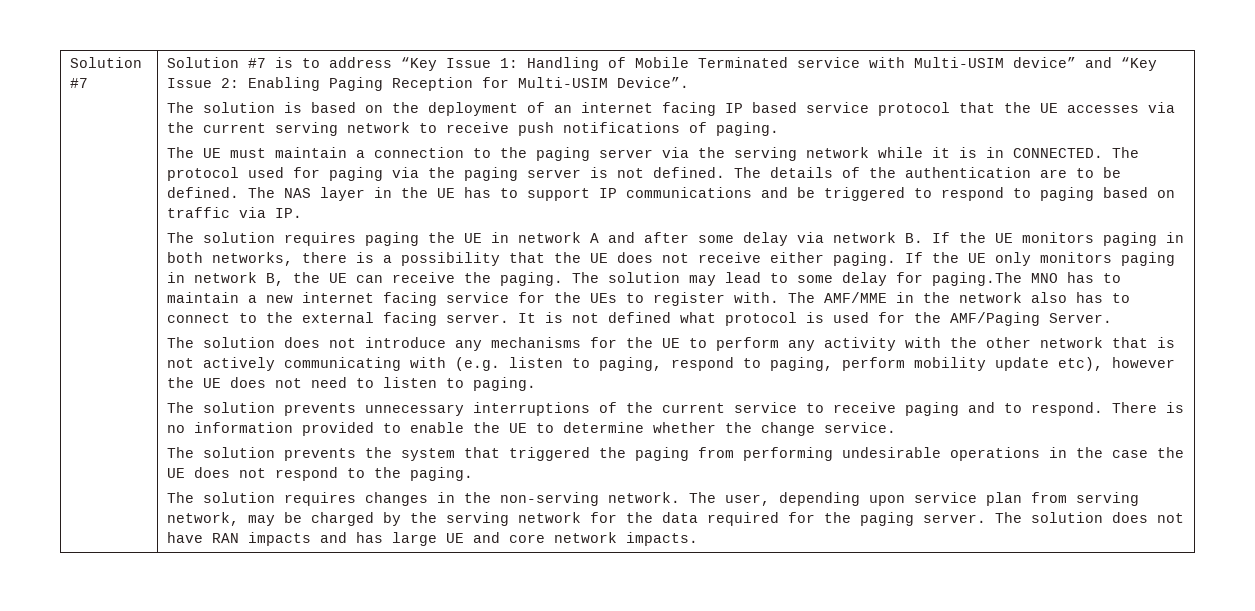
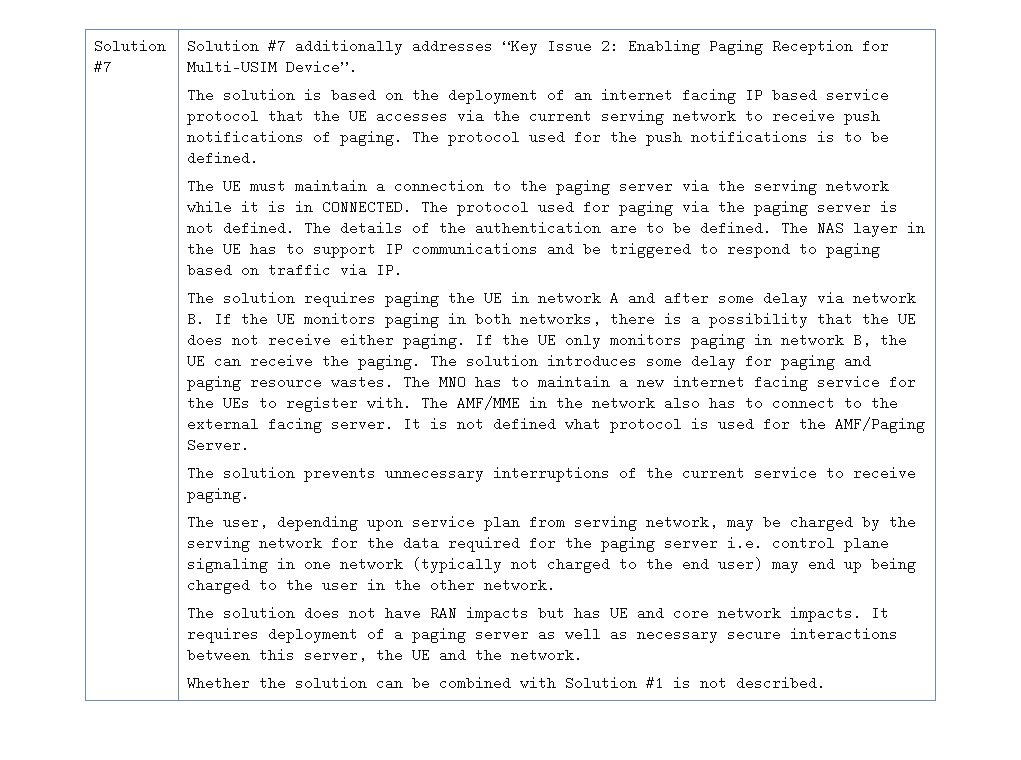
[275,57,1113,71] is to address “Key Issue 1: Handling of Mobile Terminated service with Multi-USIM device” and -> [295,39,494,55] additionally addresses
(780, 129) none -> [412,130,890,146] [187,151,260,165] The protocol used for the push notifications is to be defined.
[689,272,1023,286] may lead to some delay for paging.The -> [547,354,872,370] [187,375,431,391] introduces some delay for paging and paging resource wastes. The
[167,337,1176,351] [167,357,1176,371] [167,377,537,391] // The solution does not introduce any mechanisms for the UE to perform any activity with the other network that is not actively communicating with (e.g. listen to paging, respond to paging, perform mobility update etc), however the UE does not need to listen to paging. -> (251, 445) none
[905,402,1185,416] [167,422,897,436] [167,447,1185,461] [167,467,474,481] [167,492,681,506] paging and to respond. There is no information provided to enable the UE to determine whether the change service. // The solution prevents the system that triggered the paging from performing undesirable operations in the case the UE does not respond to the paging. // The solution requires changes in the non-serving network. -> [187,487,251,503] paging. //
[923,514,987,523] server. -> [664,536,890,552] [187,557,917,573] [187,578,557,594] server i.e. control plane signaling in one network (typically not charged to the end user) may end up being charged to the user in the other network. //
[320,532,438,546] and has large -> [538,606,602,620] but has
(699, 539) none -> [871,606,890,620] [187,627,899,643] [187,648,584,662] [187,676,827,690] It requires deployment of a paging server as well as necessary secure interactions between this server, the UE and the network. // Whether the solution can be combined with Solution #1 is not described.

